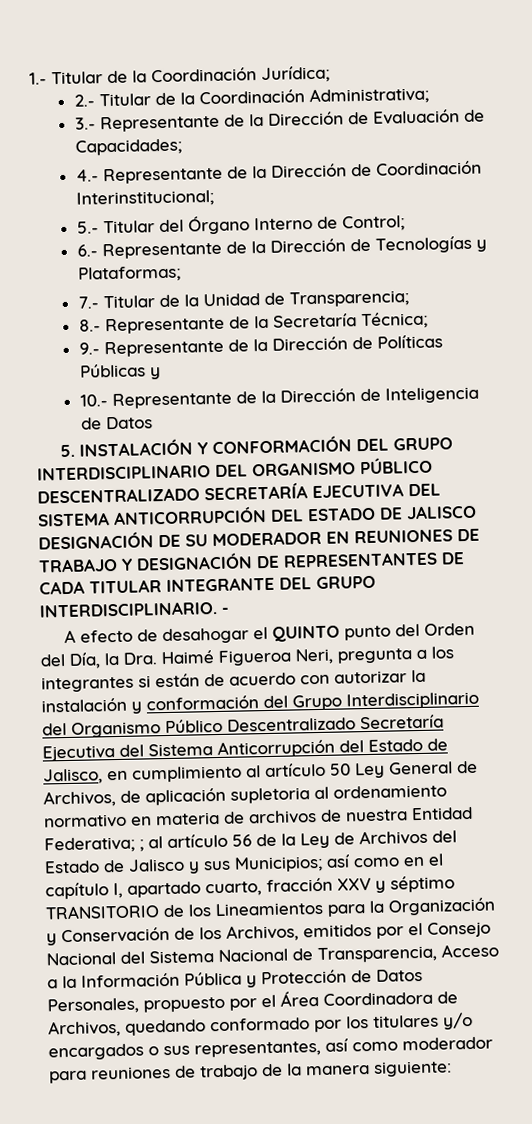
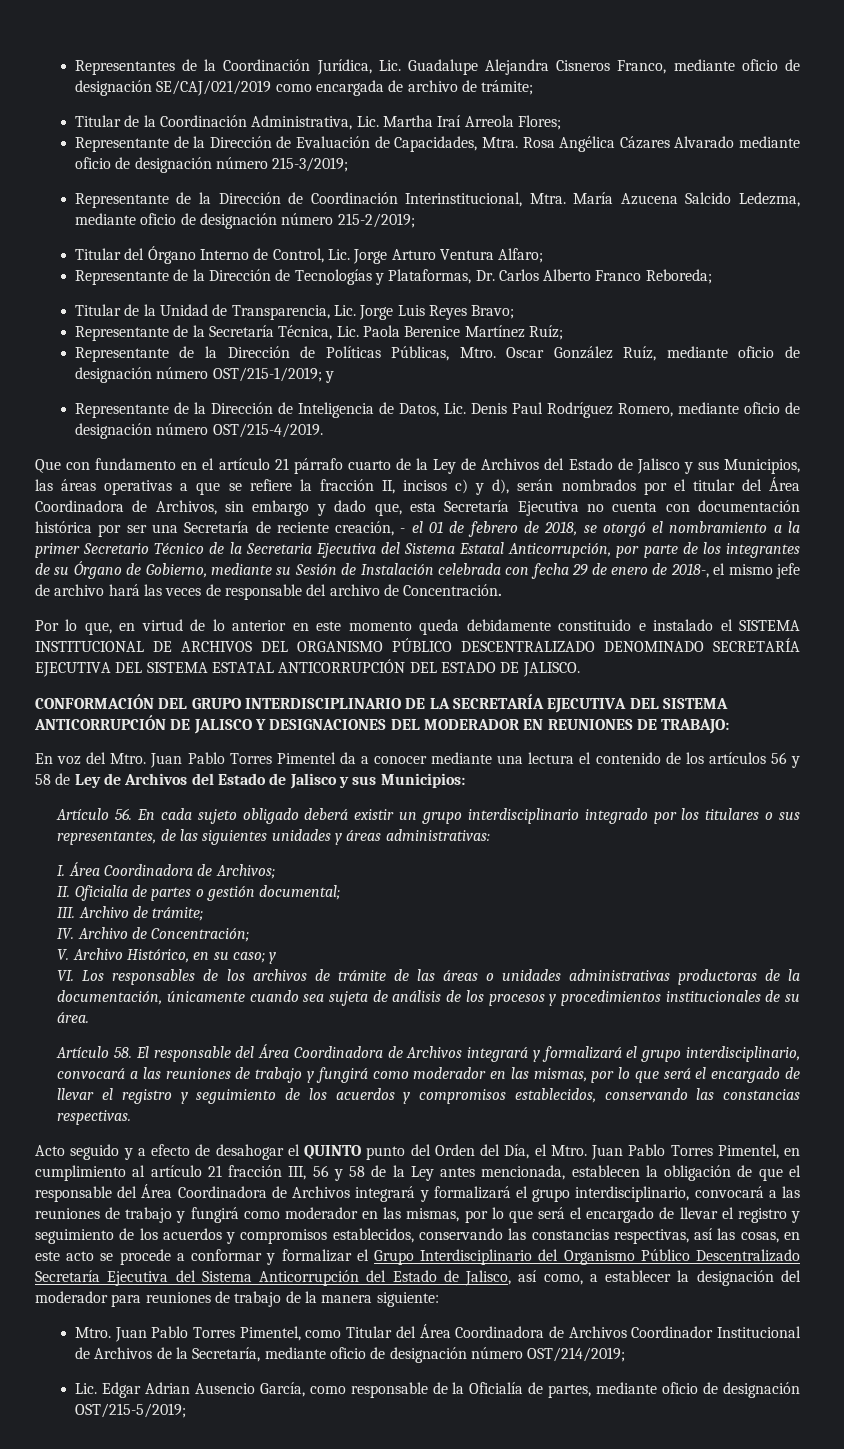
[29,65,330,85] [73,86,429,107] [74,117,96,130] 1.- Titular de la Coordinación Jurídica; // 2.- Titular de la Coordinación Administrativa; // 3.- -> [74,59,801,75] [74,80,534,96] [74,115,561,130] Representantes de la Coordinación Jurídica, Lic. Guadalupe Alejandra Cisneros Franco, mediante oficio de designación SE/CAJ/021/2019 como encargada de archivo de trámite; // Titular de la Coordinación Administrativa, Lic. Martha Iraí Arreola Flores; //
[74,138,182,156] [75,169,99,182] Capacidades; // 4.- -> [394,136,800,152] [74,157,349,173] Capacidades, Mtra. Rosa Angélica Cázares Alvarado mediante oficio de designación número 215-3/2019; //
[75,189,214,208] [76,221,99,234] Interinstitucional; // 5.- -> [405,192,800,207] [74,213,415,229] Interinstitucional, Mtra. María Azucena Salcido Ledezma, mediante oficio de designación número 215-2/2019; //
[341,215,405,232] [76,244,98,257] Control; // 6.- -> [272,248,544,264] Control, Lic. Jorge Arturo Ventura Alfaro; //
[77,265,181,283] [77,296,99,309] Plataformas; // 7.- -> [388,269,712,284] Plataformas, Dr. Carlos Alberto Franco Reboreda; //
[288,290,409,308] [78,311,428,335] [78,342,100,355] Transparencia; // 8.- Representante de la Secretaría Técnica; // 9.- -> [231,305,515,320] [74,325,563,341] Transparencia, Lic. Jorge Luis Reyes Bravo; // Representante de la Secretaría Técnica, Lic. Paola Berenice Martínez Ruíz; //
[79,363,161,380] [79,394,108,407] Públicas y // 10.- -> [391,346,800,361] [74,367,334,383] Públicas, Mtro. Oscar González Ruíz, mediante oficio de designación número OST/215-1/2019; y //
[105,416,153,430] [59,435,453,458] [37,456,433,481] [37,487,200,504] Datos // 5. INSTALACIÓN Y CONFORMACIÓN DEL GRUPO INTERDISCIPLINARIO DEL ORGANISMO PÚBLICO DESCENTRALIZADO -> [398,402,800,418] [74,423,323,439] [35,458,801,474] [35,477,801,495] [35,500,800,516] [35,521,800,537] [35,542,800,558] [35,561,800,579] [35,584,503,600] [35,619,801,635] [35,638,800,652] [35,659,580,677] [35,694,450,709] Datos, Lic. Denis Paul Rodríguez Romero, mediante oficio de designación número OST/215-4/2019. // Que con fundamento en el artículo 21 párrafo cuarto de la Ley de Archivos del Estado de Jalisco y sus Municipios, las áreas operativas a que se refiere la fracción II, incisos c) y d), serán nombrados por el titular del Área Coordinadora de Archivos, sin embargo y dado que, esta Secretaría Ejecutiva no cuenta con documentación histórica por ser una Secretaría de reciente creación, - el 01 de febrero de 2018, se otorgó el nombramiento a la primer Secretario Técnico de la Secretaria Ejecutiva del Sistema Estatal Anticorrupción, por parte de los integrantes de su Órgano de Gobierno, mediante su Sesión de Instalación celebrada con fecha 29 de enero de 2018-, el mismo jefe de archivo hará las veces de responsable del archivo de Concentración. // Por lo que, en virtud de lo anterior en este momento queda debidamente constituido e instalado el SISTEMA INSTITUCIONAL DE ARCHIVOS DEL ORGANISMO PÚBLICO DESCENTRALIZADO DENOMINADO SECRETARÍA EJECUTIVA DEL SISTEMA ESTATAL ANTICORRUPCIÓN DEL ESTADO DE JALISCO. // CONFORMACIÓN DEL GRUPO INTERDISCIPLINARIO DE LA
[270,504,477,522] [38,528,480,550] [38,551,465,573] [39,575,376,595] [39,600,230,618] [63,629,76,644] DEL ESTADO DE JALISCO DESIGNACIÓN DE SU MODERADOR EN REUNIONES DE TRABAJO Y DESIGNACIÓN DE REPRESENTANTES DE CADA TITULAR INTEGRANTE DEL GRUPO INTERDISCIPLINARIO. - // A -> [170,719,730,734] [35,752,801,768] [35,773,465,789] [56,808,800,824] [57,829,490,845] [57,862,275,879] [57,885,341,901] [57,906,204,921] [57,927,250,942] [57,948,277,964] [57,969,800,985] [57,990,800,1006] [57,1012,90,1023] [56,1044,800,1062] [57,1067,800,1083] [57,1088,800,1104] [57,1110,132,1125] [35,1144,146,1160] DE JALISCO Y DESIGNACIONES DEL MODERADOR EN REUNIONES DE TRABAJO: // En voz del Mtro. Juan Pablo Torres Pimentel da a conocer mediante una lectura el contenido de los artículos 56 y 58 de Ley de Archivos del Estado de Jalisco y sus Municipios: // Artículo 56. En cada sujeto obligado deberá existir un grupo interdisciplinario integrado por los titulares o sus representantes, de las siguientes unidades y áreas administrativas: // I. Área Coordinadora de Archivos; // II. Oficialía de partes o gestión documental; // III. Archivo de trámite; // IV. Archivo de Concentración; // V. Archivo Histórico, en su caso; y // VI. Los responsables de los archivos de trámite de las áreas o unidades administrativas productoras de la documentación, únicamente cuando sea sujeta de análisis de los procesos y procedimientos institucionales de su área. // Artículo 58. El responsable del Área Coordinadora de Archivos integrará y formalizará el grupo interdisciplinario, convocará a las reuniones de trabajo y fungirá como moderador en las mismas, por lo que será el encargado de llevar el registro y seguimiento de los acuerdos y compromisos establecidos, conservando las constancias respectivas. // Acto seguido y a
[104,646,454,666] [41,669,426,693] [41,695,288,714] la Dra. Haimé Figueroa Neri, pregunta a los integrantes si están de acuerdo con autorizar la instalación y conformación del -> [534,1144,800,1160] [35,1165,802,1181] [35,1184,800,1202] [35,1207,800,1223] [35,1228,801,1244] [35,1249,369,1265] el Mtro. Juan Pablo Torres Pimentel, en cumplimiento al artículo 21 fracción III, 56 y 58 de la Ley antes mencionada, establecen la obligación de que el responsable del Área Coordinadora de Archivos integrará y formalizará el grupo interdisciplinario, convocará a las reuniones de trabajo y fungirá como moderador en las mismas, por lo que será el encargado de llevar el registro y seguimiento de los acuerdos y compromisos establecidos, conservando las constancias respectivas, así las cosas, en este acto se procede a conformar y formalizar el
[107,760,478,783] [43,784,447,808] [43,806,473,829] [44,829,457,854] [44,853,444,874] [45,875,455,900] [45,897,496,920] [46,921,491,946] [46,943,499,966] [47,968,423,989] [47,991,458,1015] [48,1011,473,1038] [48,1038,398,1061] en cumplimiento al artículo 50 Ley General de Archivos, de aplicación supletoria al ordenamiento normativo en materia de archivos de nuestra Entidad Federativa; ; al artículo 56 de la Ley de Archivos del Estado de Jalisco y sus Municipios; así como en el capítulo I, apartado cuarto, fracción XXV y séptimo TRANSITORIO de los Lineamientos para la Organización y Conservación de los Archivos, emitidos por el Consejo Nacional del Sistema Nacional de Transparencia, Acceso a la Información Pública y Protección de Datos Personales, propuesto por el Área Coordinadora de Archivos, quedando conformado por los titulares y/o encargados o sus representantes, así como -> [518,1270,801,1286] así como, a establecer la designación del
(452, 1068) none -> [74,1324,801,1342] [74,1347,626,1363] [74,1382,801,1398] [74,1403,186,1418] // Mtro. Juan Pablo Torres Pimentel, como Titular del Área Coordinadora de Archivos Coordinador Institucional de Archivos de la Secretaría, mediante oficio de designación número OST/214/2019; // Lic. Edgar Adrian Ausencio García, como responsable de la Oficialía de partes, mediante oficio de designación OST/215-5/2019;

